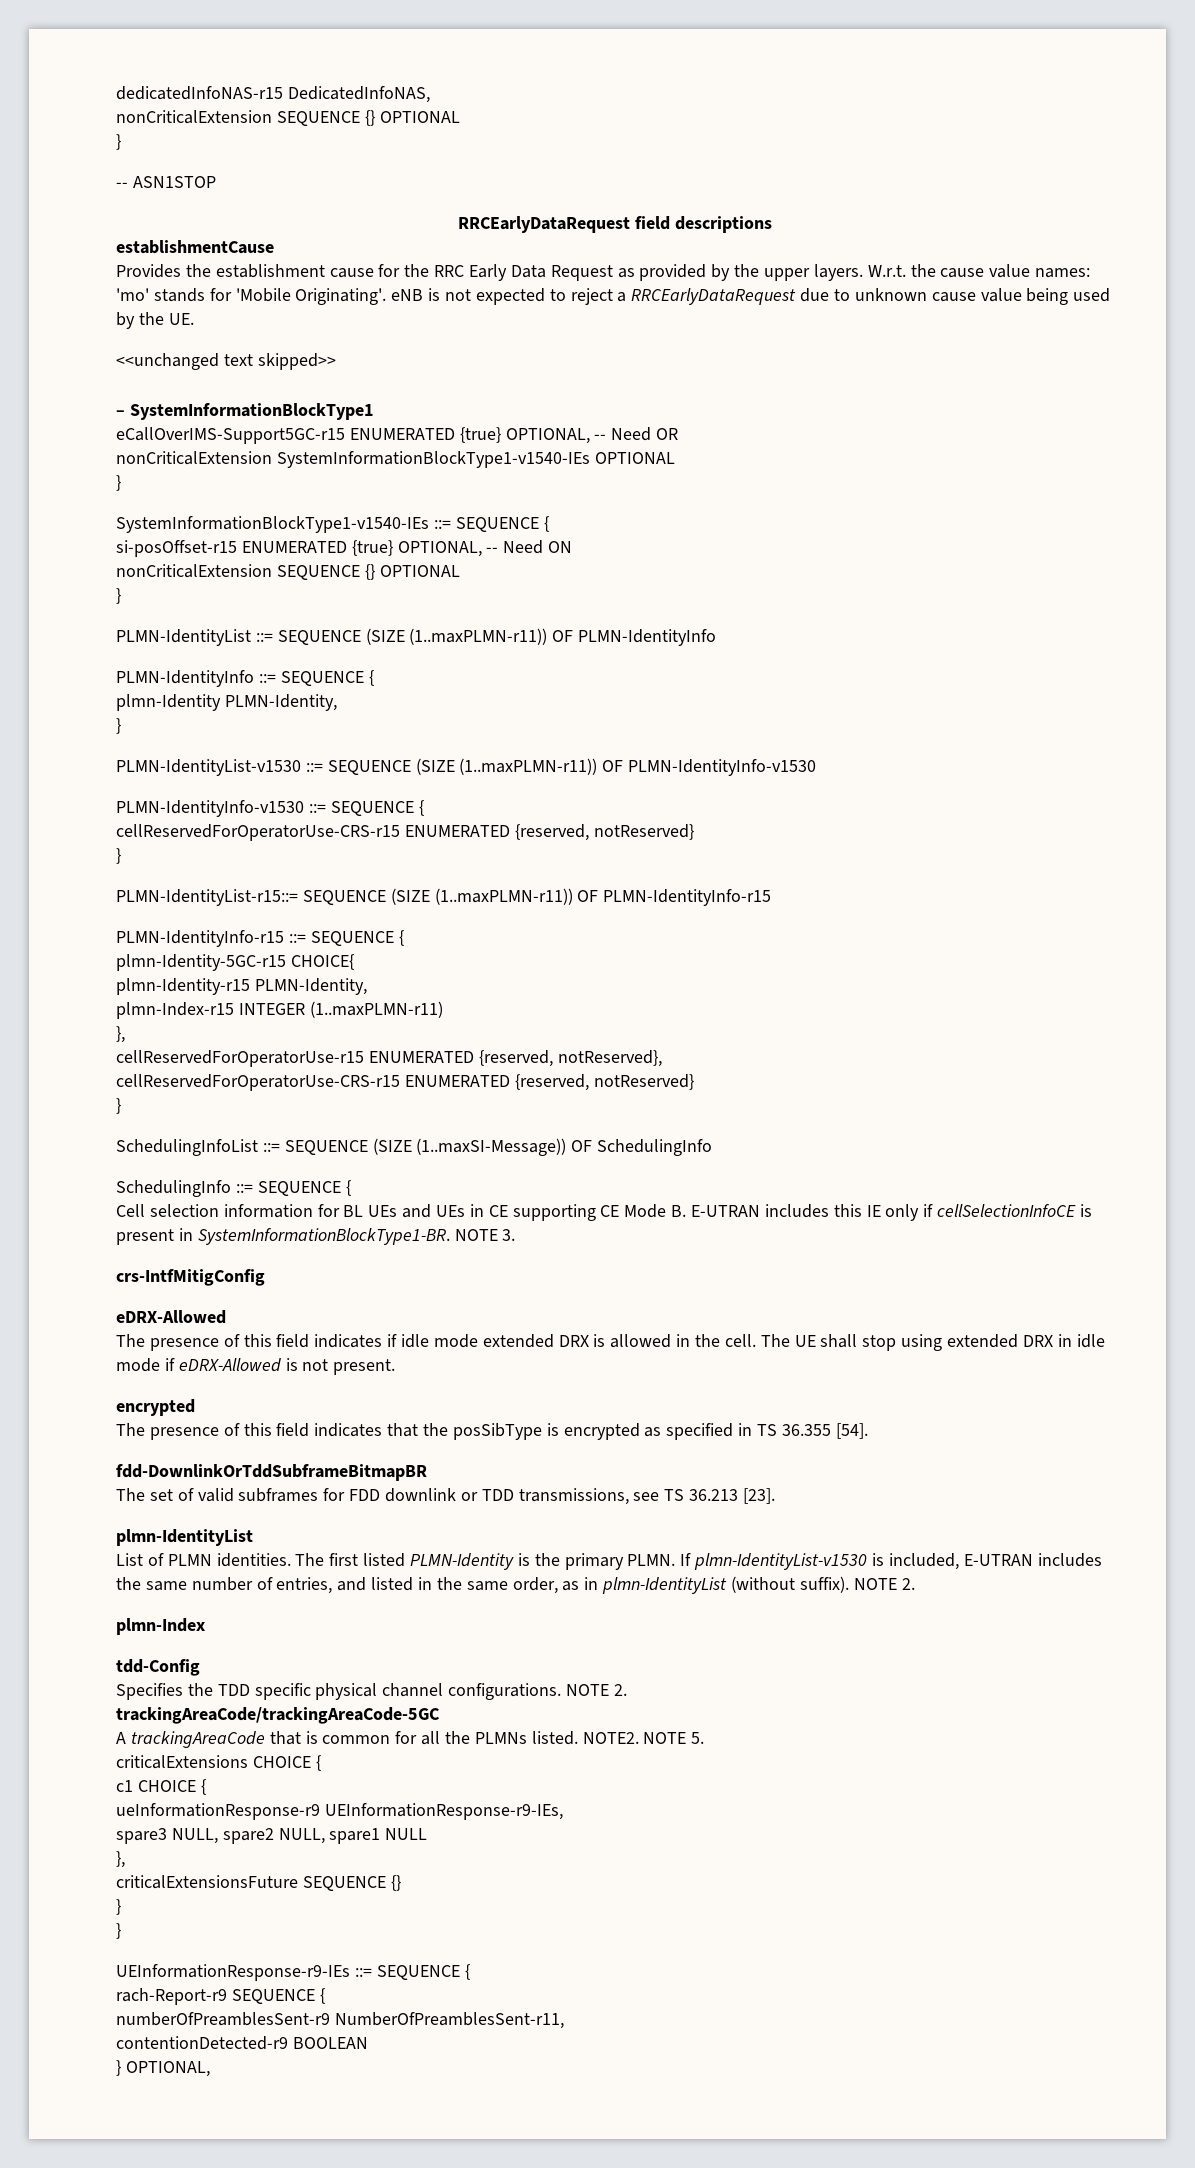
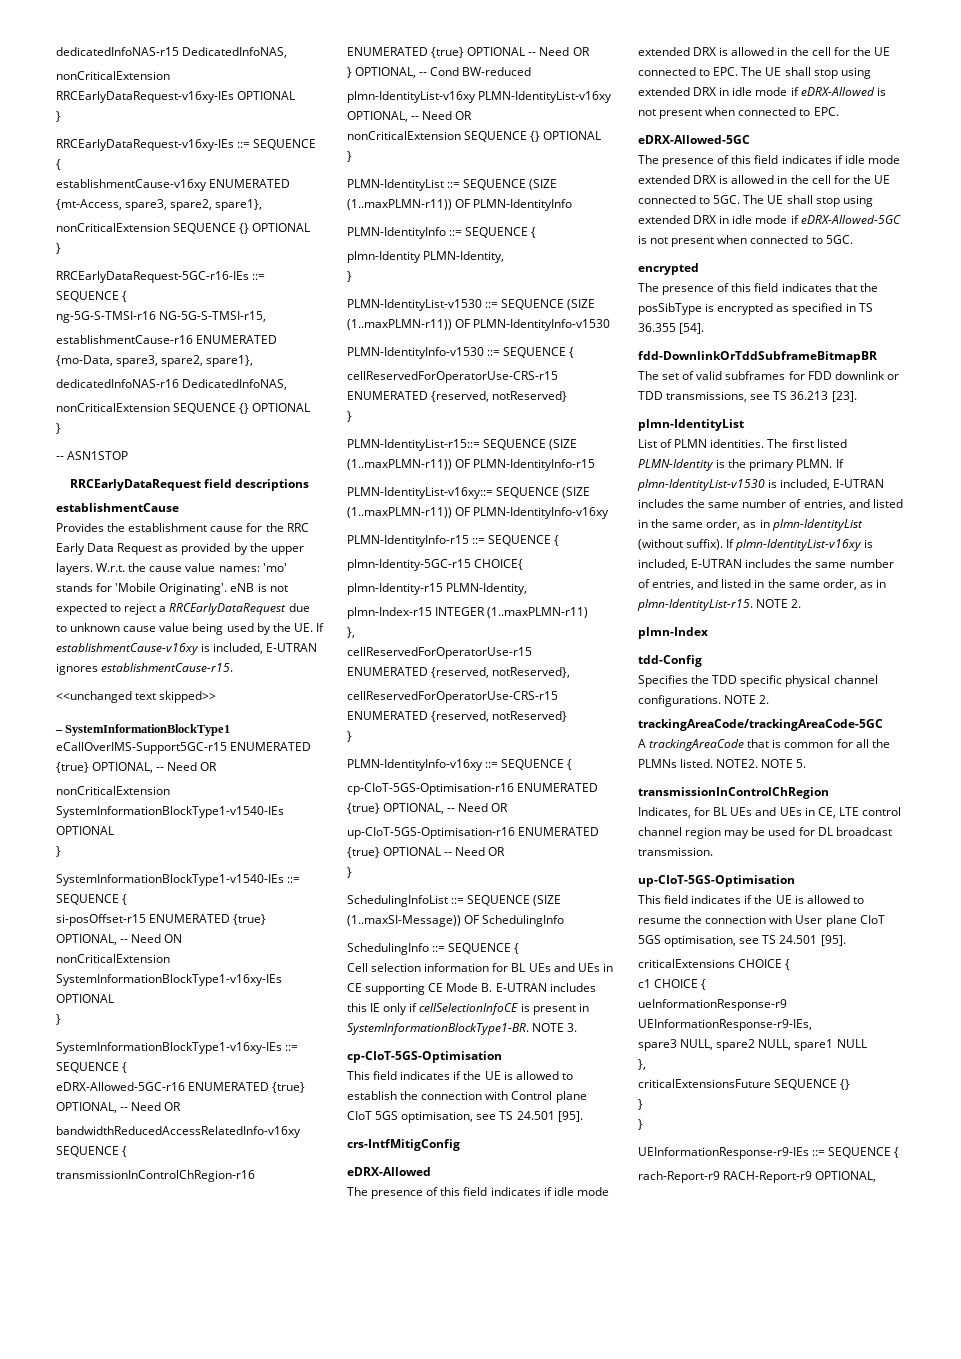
(430, 94) none -> [56,71,170,80] [56,91,296,103] [56,111,61,122] [56,139,317,151] [56,159,61,170] [56,179,291,191] [56,199,263,211] [56,223,311,234] [56,243,61,254] [56,271,266,283] [56,291,128,302] [56,311,267,323] [56,335,278,344] [56,355,254,367] [56,379,288,390] // nonCriticalExtension RRCEarlyDataRequest-v16xy-IEs OPTIONAL // } // RRCEarlyDataRequest-v16xy-IEs ::= SEQUENCE { // establishmentCause-v16xy ENUMERATED {mt-Access, spare3, spare2, spare1}, // nonCriticalExtension SEQUENCE {} OPTIONAL // } // RRCEarlyDataRequest-5GC-r16-IEs ::= SEQUENCE { // ng-5G-S-TMSI-r16 NG-5G-S-TMSI-r15, // establishmentCause-r16 ENUMERATED {mo-Data, spare3, spare2, spare1}, // dedicatedInfoNAS-r16 DedicatedInfoNAS,
(194, 319) none -> [315,623,324,632] [56,643,318,655] [56,663,234,675] If establishmentCause-v16xy is included, E-UTRAN ignores establishmentCause-r15.
(573, 547) none -> [56,954,170,963] [56,974,282,986] [56,994,114,1003] [56,1014,61,1025] [56,1042,299,1054] [56,1062,128,1073] [56,1082,306,1093] [56,1102,182,1113] [56,1126,301,1138] [56,1146,128,1157] [56,1170,255,1182] [347,47,590,58] [347,67,532,78] [347,91,613,103] [347,111,473,122] // nonCriticalExtension SystemInformationBlockType1-v16xy-IEs OPTIONAL // } // SystemInformationBlockType1-v16xy-IEs ::= SEQUENCE { // eDRX-Allowed-5GC-r16 ENUMERATED {true} OPTIONAL, -- Need OR // bandwidthReducedAccessRelatedInfo-v16xy SEQUENCE { // transmissionInControlChRegion-r16 ENUMERATED {true} OPTIONAL -- Need OR // } OPTIONAL, -- Cond BW-reduced // plmn-IdentityList-v16xy PLMN-IdentityList-v16xy OPTIONAL, -- Need OR
(772, 897) none -> [347,487,591,499] [347,507,610,519] // PLMN-IdentityList-v16xy::= SEQUENCE (SIZE (1..maxPLMN-r11)) OF PLMN-IdentityInfo-v16xy
(121, 1106) none -> [347,759,573,771] [347,783,599,795] [347,803,509,814] [347,827,600,839] [347,847,506,858] [347,867,352,878] // PLMN-IdentityInfo-v16xy ::= SEQUENCE { // cp-CIoT-5GS-Optimisation-r16 ENUMERATED {true} OPTIONAL, -- Need OR // up-CIoT-5GS-Optimisation-r16 ENUMERATED {true} OPTIONAL -- Need OR // }
(516, 1235) none -> [347,1051,502,1063] [347,1071,573,1080] [347,1091,587,1103] [347,1111,583,1123] // cp-CIoT-5GS-Optimisation // This field indicates if the UE is allowed to establish the connection with Control plane CIoT 5GS optimisation, see TS 24.501 [95].
[724,1334,756,1347] cell. -> [811,47,890,56] [638,67,739,76] cell for the UE connected to EPC.
[333,1359,396,1375] present. -> [659,107,839,119] [638,135,750,144] [638,155,900,167] [638,175,890,184] [638,195,873,207] [638,215,901,224] [638,235,853,247] present when connected to EPC. // eDRX-Allowed-5GC // The presence of this field indicates if idle mode extended DRX is allowed in the cell for the UE connected to 5GC. The UE shall stop using extended DRX in idle mode if eDRX-Allowed-5GC is not present when connected to 5GC.
(849, 1584) none -> [726,539,874,551] [638,559,894,570] [638,579,886,590] [637,599,753,611] If plmn-IdentityList-v16xy is included, E-UTRAN includes the same number of entries, and listed in the same order, as in plmn-IdentityList-r15.
(705, 1738) none -> [638,787,829,799] [638,807,901,818] [638,827,892,839] [638,847,713,856] [638,875,795,887] [638,895,864,904] [638,915,885,927] [638,935,846,947] // transmissionInControlChRegion // Indicates, for BL UEs and UEs in CE, LTE control channel region may be used for DL broadcast transmission. // up-CIoT-5GS-Optimisation // This field indicates if the UE is allowed to resume the connection with User plane CIoT 5GS optimisation, see TS 24.501 [95].
[231,1988,325,2004] [116,2012,564,2029] [116,2036,368,2050] [116,2060,121,2076] SEQUENCE { // numberOfPreamblesSent-r9 NumberOfPreamblesSent-r11, // contentionDetected-r9 BOOLEAN // } -> [723,1171,813,1183] RACH-Report-r9

